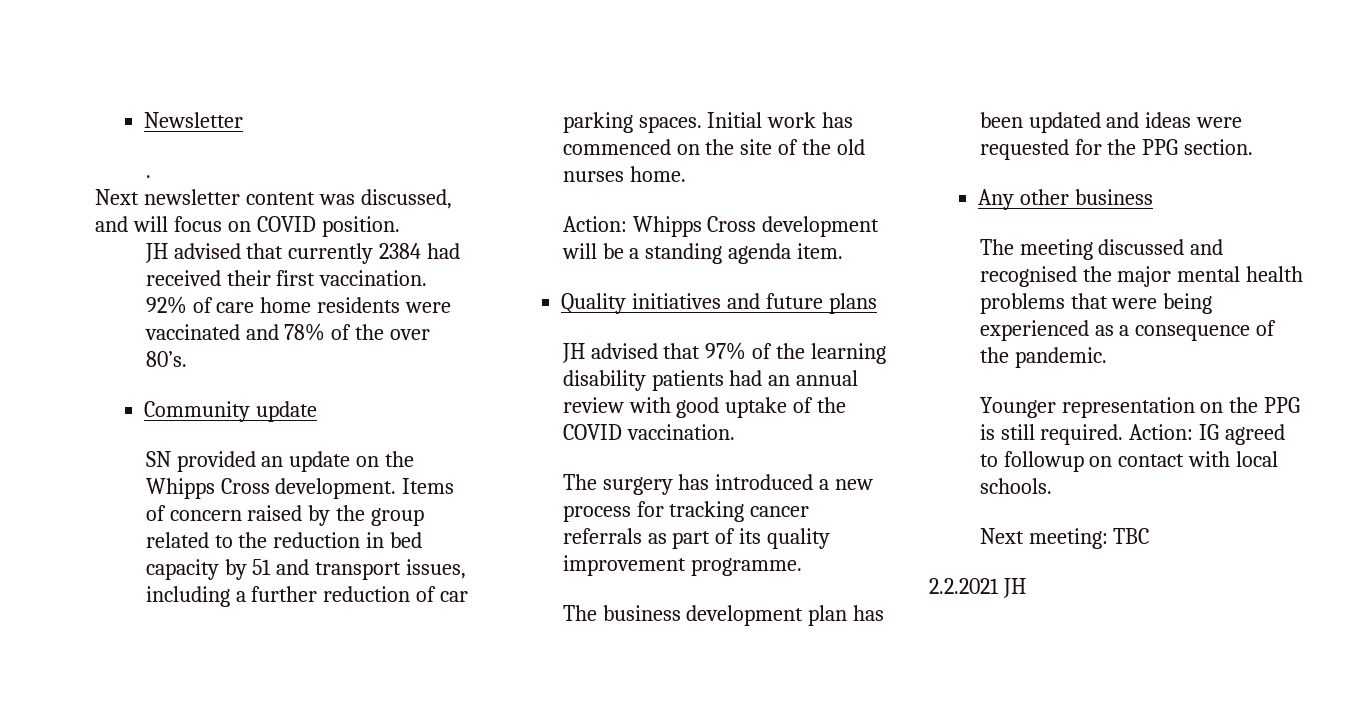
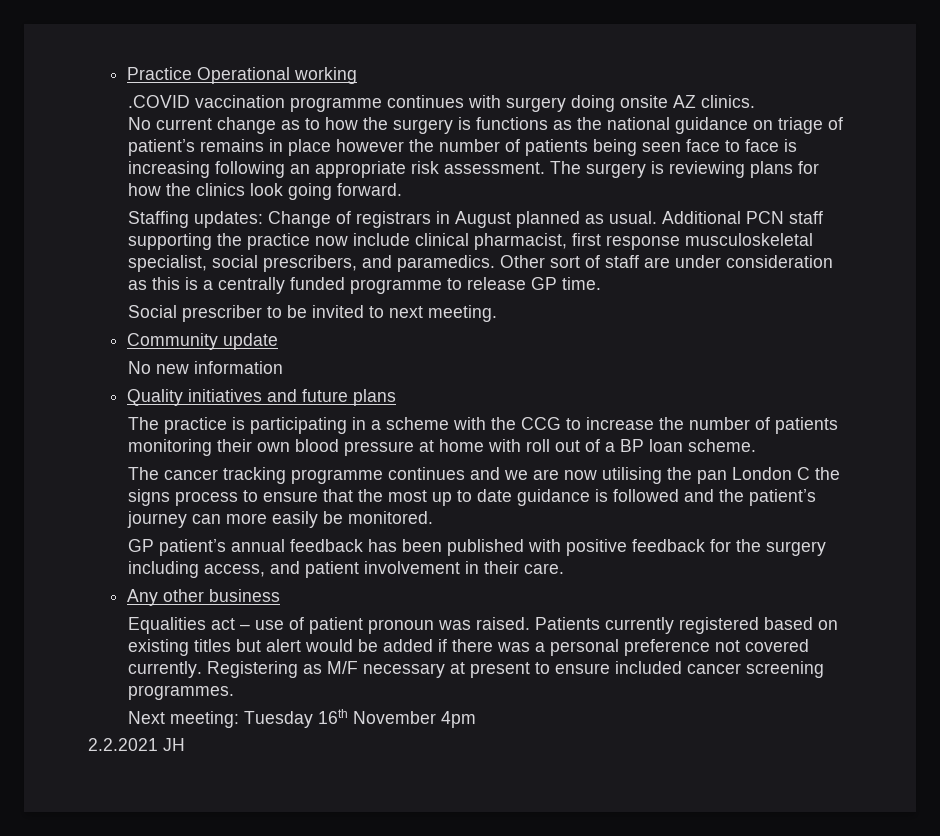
[144,112,244,128] [145,175,151,178] [95,189,452,209] [95,216,400,237] [144,243,461,264] [145,270,428,286] [145,296,452,314] [144,323,431,341] [145,351,187,367] [144,401,318,422] [145,451,415,472] [145,478,455,499] [145,505,425,526] [145,532,423,548] [145,559,467,580] [145,586,469,607] [562,112,854,133] [562,139,866,155] [562,166,686,182] [562,216,880,237] [561,243,844,264] Newsletter // . // Next newsletter content was discussed, and will focus on COVID position. // JH advised that currently 2384 had received their first vaccination. 92% of care home residents were vaccinated and 78% of the over 80’s. // Community update // SN provided an update on the Whipps Cross development. Items of concern raised by the group related to the reduction in bed capacity by 51 and transport issues, including a further reduction of car parking spaces. Initial work has commenced on the site of the old nurses home. // Action: Whipps Cross development will be a standing agenda item. -> [127,67,358,84] [127,95,755,112] [127,117,843,134] [127,139,797,156] [127,161,819,178] [127,183,402,200] [127,211,823,228] [127,233,813,250] [127,255,833,272] [127,277,601,294] [127,305,497,322] [127,333,279,350] [127,361,283,374] Practice Operational working // .COVID vaccination programme continues with surgery doing onsite AZ clinics. // No current change as to how the surgery is functions as the national guidance on triage of patient’s remains in place however the number of patients being seen face to face is increasing following an appropriate risk assessment. The surgery is reviewing plans for how the clinics look going forward. // Staffing updates: Change of registrars in August planned as usual. Additional PCN staff supporting the practice now include clinical pharmacist, first response musculoskeletal specialist, social prescribers, and paramedics. Other sort of staff are under consideration as this is a centrally funded programme to release GP time. // Social prescriber to be invited to next meeting. // Community update // No new information
[561,342,887,364] [562,370,859,391] [562,397,847,418] [562,424,735,440] [562,474,874,495] [562,501,810,522] [562,528,831,549] [562,555,802,576] [562,605,885,626] [979,112,1243,133] [979,139,1254,160] [978,189,1154,210] [979,239,1224,260] [979,266,1304,287] [979,293,1213,314] [979,320,1277,341] [979,347,1107,368] [979,397,1301,418] [979,424,1286,445] [979,451,1279,472] [979,478,1052,494] [979,528,1150,549] JH advised that 97% of the learning disability patients had an annual review with good uptake of the COVID vaccination. // The surgery has introduced a new process for tracking cancer referrals as part of its quality improvement programme. // The business development plan has been updated and ideas were requested for the PPG section. // Any other business // The meeting discussed and recognised the major mental health problems that were being experienced as a consequence of the pandemic. // Younger representation on the PPG is still required. Action: IG agreed to followup on contact with local schools. // Next meeting: TBC -> [127,417,838,434] [127,439,756,456] [127,467,840,484] [127,489,816,506] [126,511,433,528] [127,539,826,556] [127,561,564,578] [127,589,281,606] [127,617,838,634] [127,639,809,656] [127,661,824,678] [127,685,234,700] [127,709,476,728] The practice is participating in a scheme with the CCG to increase the number of patients monitoring their own blood pressure at home with roll out of a BP loan scheme. // The cancer tracking programme continues and we are now utilising the pan London C the signs process to ensure that the most up to date guidance is followed and the patient’s journey can more easily be monitored. // GP patient’s annual feedback has been published with positive feedback for the surgery including access, and patient involvement in their care. // Any other business // Equalities act – use of patient pronoun was raised. Patients currently registered based on existing titles but alert would be added if there was a personal preference not covered currently. Registering as M/F necessary at present to ensure included cancer screening programmes. // Next meeting: Tuesday 16th November 4pm

